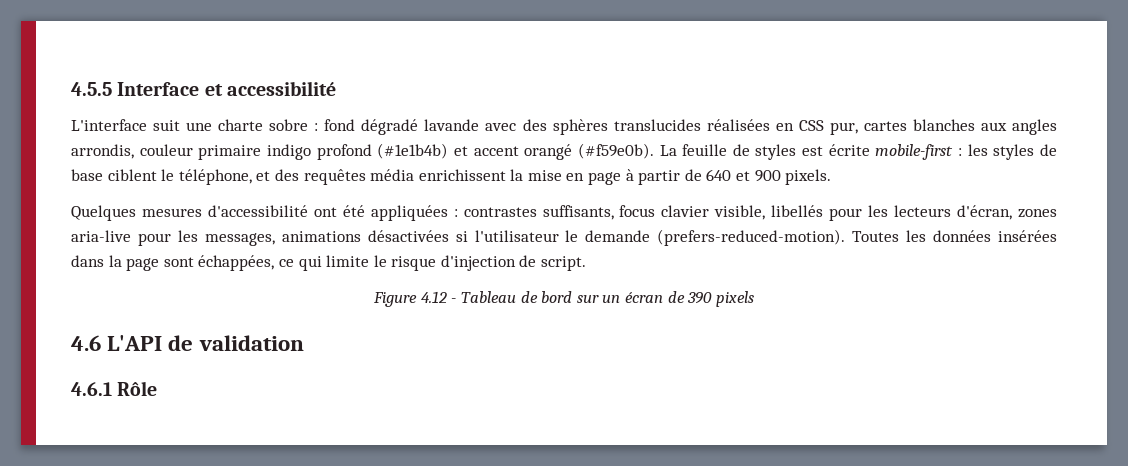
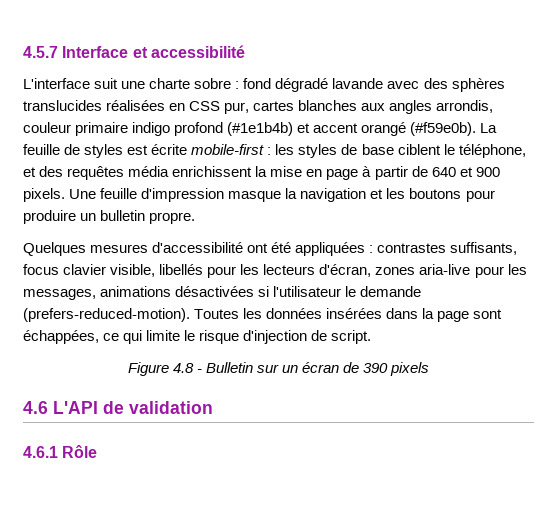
[71,82,112,96] 4.5.5 -> [23,46,58,58] 4.5.7
(832, 177) none -> [69,188,495,202] [23,210,196,224] Une feuille d'impression masque la navigation et les boutons pour produire un bulletin propre.
[420,291,573,303] 4.12 - Tableau de bord -> [172,362,253,373] 4.8 - Bulletin

